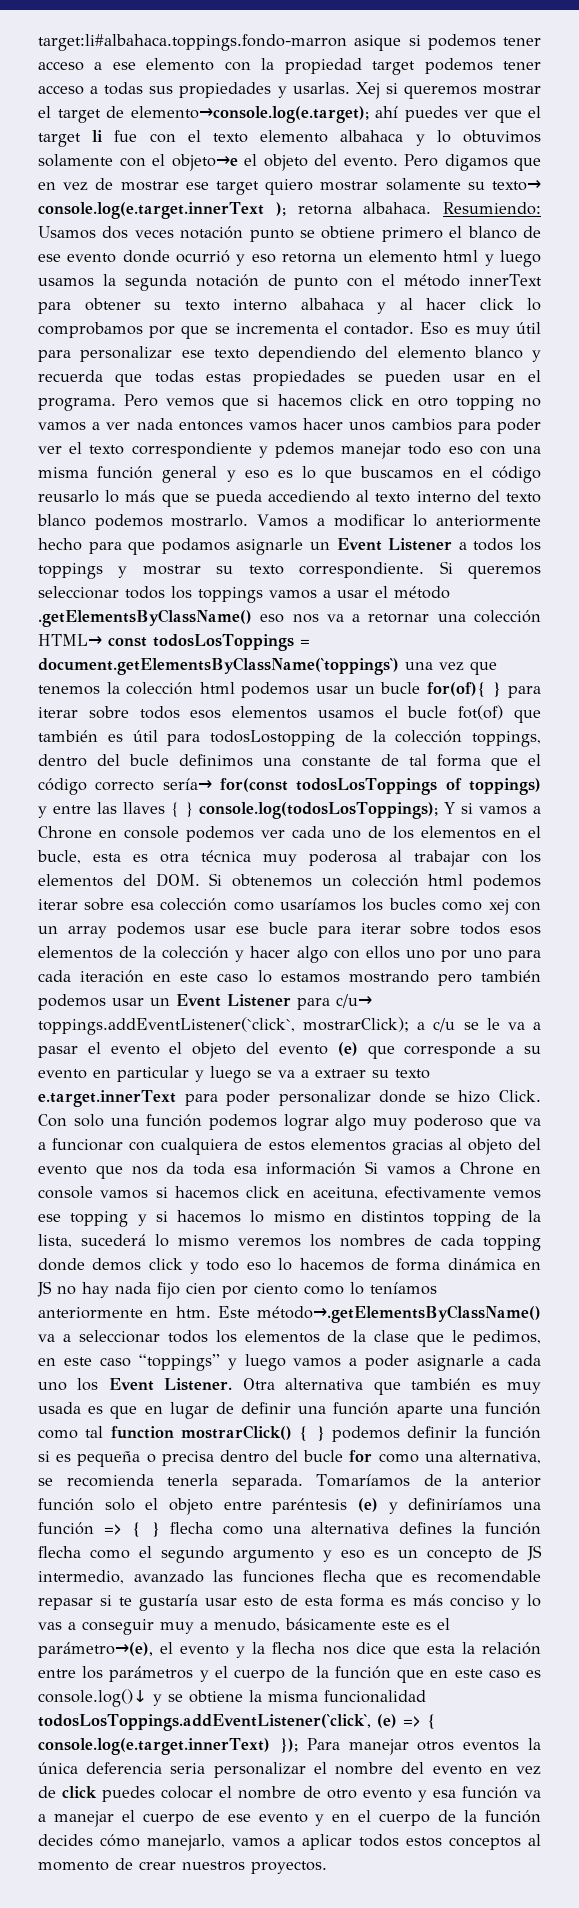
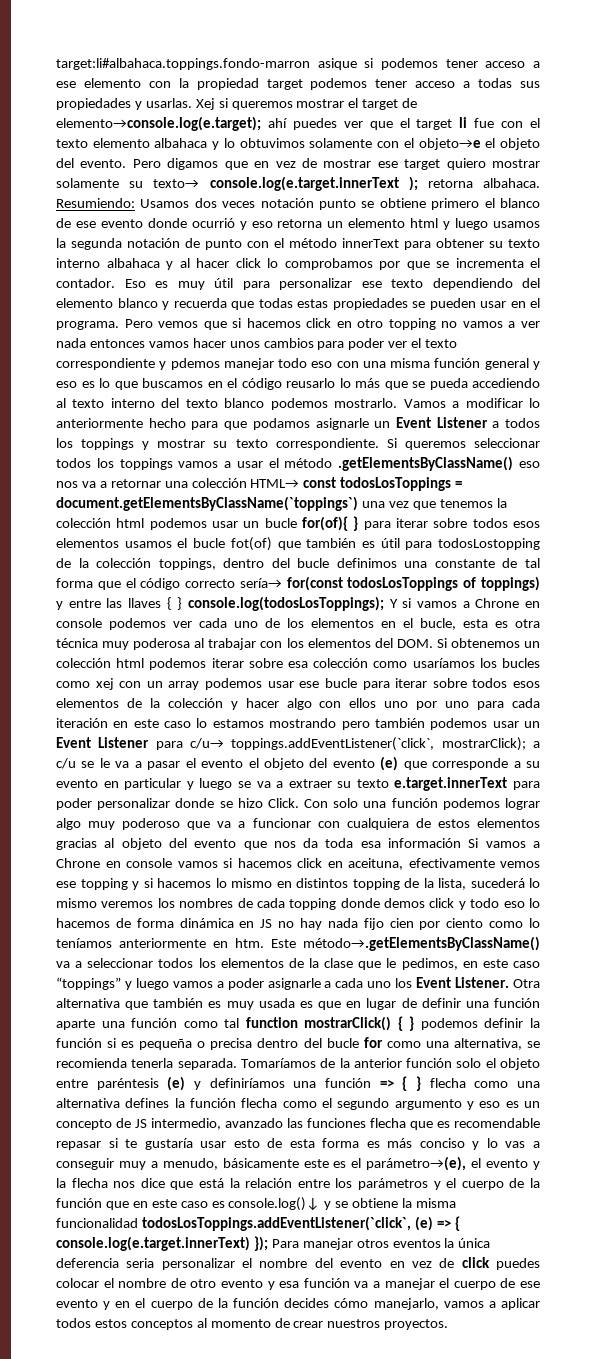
[426,1645,455,1654] esta -> [198,1178,224,1188] está

